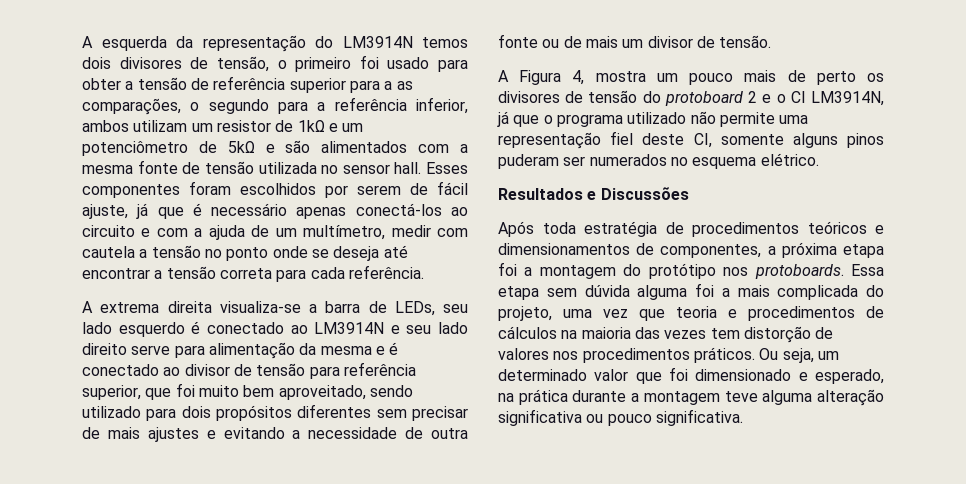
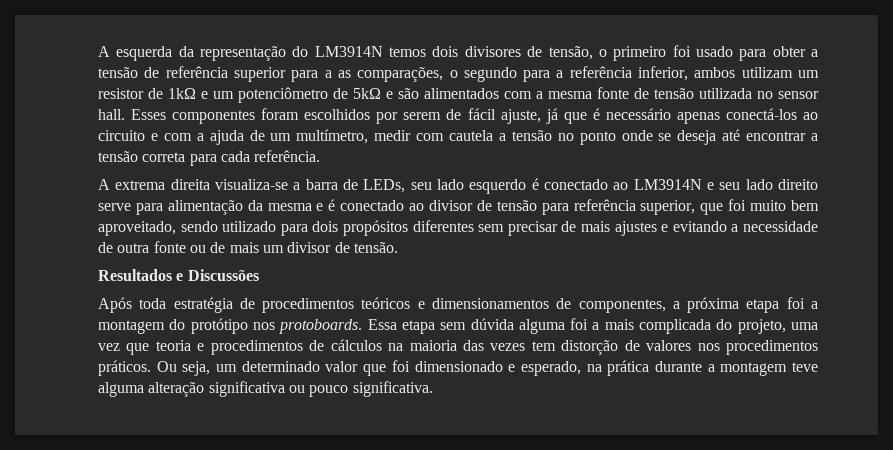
[498,70,884,85] [498,90,884,106] [497,111,809,127] [498,131,884,149] [498,153,819,169] // A Figura 4, mostra um pouco mais de perto os divisores de tensão do protoboard 2 e o CI LM3914N, já que o programa utilizado não permite uma representação fiel deste CI, somente alguns pinos puderam ser numerados no esquema elétrico. -> (398, 247) none

